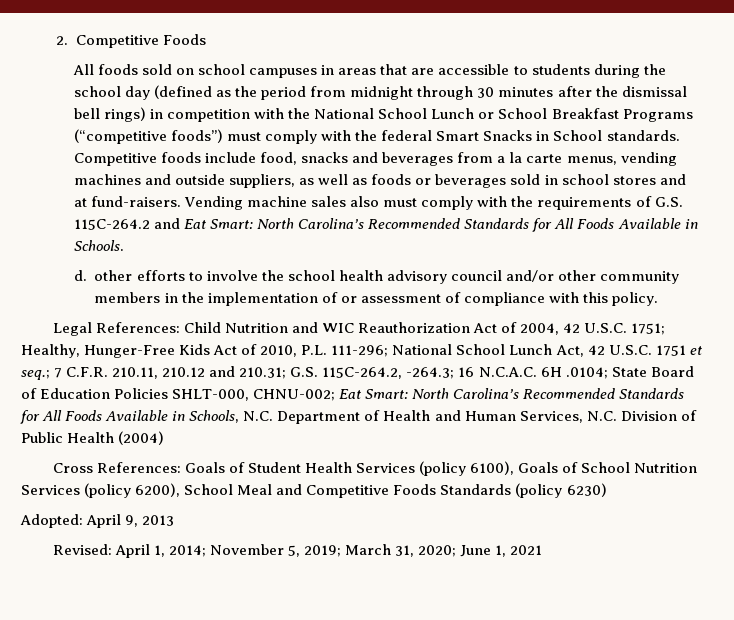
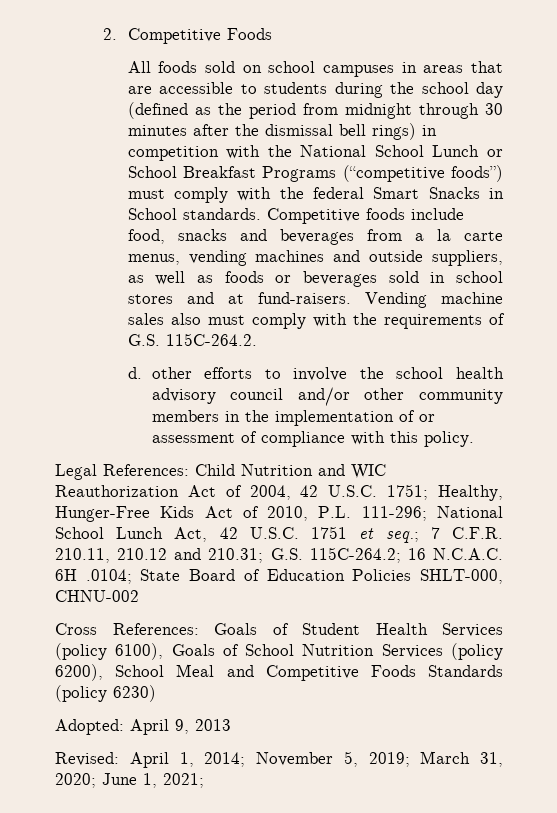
[73,218,698,232] [73,240,124,251] 115C-264.2 and Eat Smart: North Carolina’s Recommended Standards for All Foods Available in Schools. -> [165,333,257,346] 115C-264.2.
[322,367,455,379] 115C-264.2, -264.3; -> [309,547,401,563] 115C-264.2;
[253,388,685,401] [20,410,697,424] [21,431,165,445] CHNU-002; Eat Smart: North Carolina’s Recommended Standards for All Foods Available in Schools, N.C. Department of Health and Human Services, N.C. Division of Public Health (2004) -> [55,590,139,602] CHNU-002
[510,545,543,555] 2021 -> [163,773,204,788] 2021;

